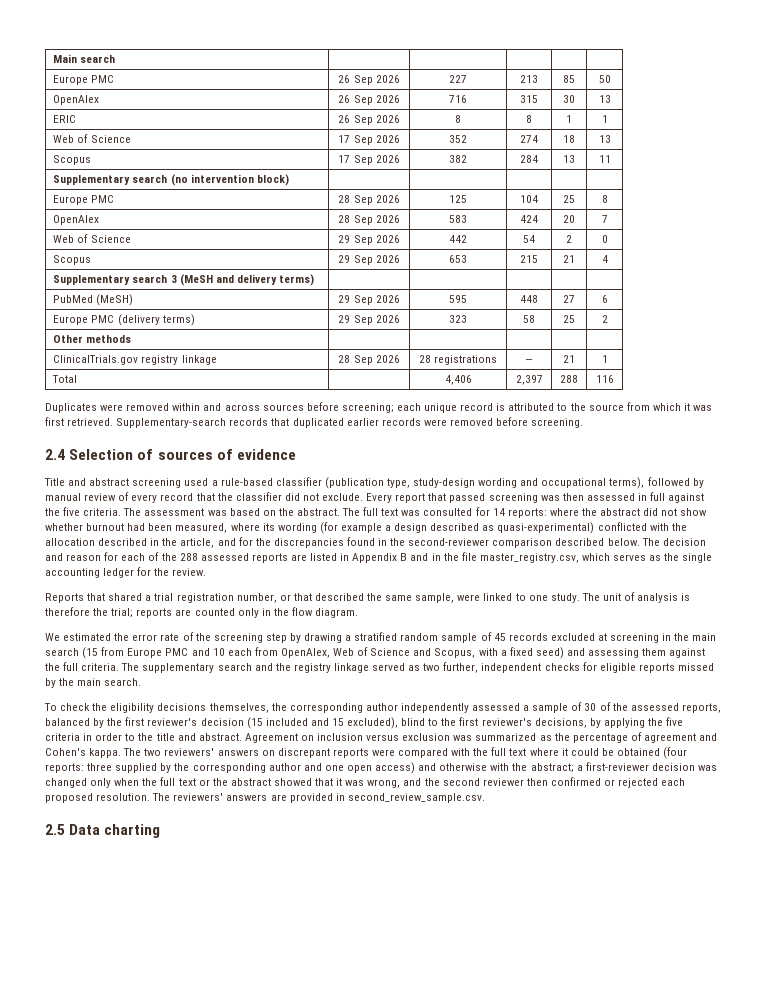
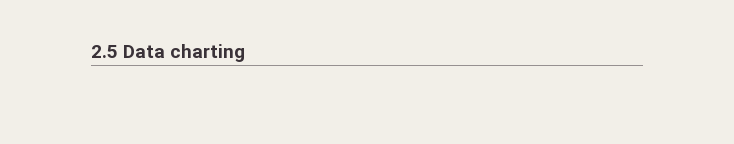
[53,54,116,63] [53,75,115,85] [338,75,400,85] [449,75,467,83] [520,75,538,83] [563,75,575,83] [598,75,611,83] [53,95,100,105] [338,95,400,105] [449,95,467,103] [520,95,538,103] [563,95,575,103] [598,95,611,103] [53,115,77,123] [338,115,400,125] [455,115,461,123] [526,115,532,123] [566,115,572,123] [601,115,608,123] [53,134,131,143] [338,135,400,145] [449,135,467,143] [520,135,538,143] [563,135,575,143] [598,135,611,143] [53,155,92,165] [338,155,400,165] [449,155,467,163] [520,155,538,163] [563,155,575,163] [598,155,611,163] [53,174,289,186] [53,195,115,205] [338,195,400,205] [449,195,467,203] [520,195,538,203] [563,195,575,203] [601,195,608,203] [53,215,100,225] [338,215,400,225] [449,215,467,223] [520,215,538,223] [563,215,575,223] [601,215,608,223] [53,234,131,243] [338,235,400,245] [449,235,467,243] [523,235,535,243] [566,235,572,243] [601,235,608,243] [53,255,92,265] [338,255,400,265] [449,255,467,263] [520,255,538,263] [563,255,575,263] [601,255,608,263] [53,274,315,286] [53,294,134,306] [338,295,400,305] [449,295,467,303] [520,295,538,303] [563,295,575,303] [601,295,608,303] [53,314,195,326] [338,315,400,325] [449,315,467,323] [523,315,535,323] [563,315,575,323] [601,315,608,323] [53,335,132,343] [53,355,217,365] [338,355,400,365] [418,355,498,365] [525,359,533,363] [563,355,575,363] [601,355,608,363] [52,375,78,383] [444,375,472,385] [515,375,543,385] [560,375,578,383] [595,375,614,383] [45,402,713,413] [45,417,584,428] [45,449,296,460] [44,477,704,489] [45,492,705,503] [45,507,708,518] [45,522,687,534] [45,537,706,548] [45,552,713,563] [45,567,207,578] [45,592,691,603] [45,607,359,618] [45,632,717,643] [45,647,706,659] [45,662,714,673] [45,678,142,688] [44,702,721,713] [45,717,684,729] [45,732,718,743] [45,747,688,759] [45,762,717,774] [45,777,686,788] [45,793,485,803] Main search | | | | | // Europe PMC | 26 Sep 2026 | 227 | 213 | 85 | 50 // OpenAlex | 26 Sep 2026 | 716 | 315 | 30 | 13 // ERIC | 26 Sep 2026 | 8 | 8 | 1 | 1 // Web of Science | 17 Sep 2026 | 352 | 274 | 18 | 13 // Scopus | 17 Sep 2026 | 382 | 284 | 13 | 11 // Supplementary search (no intervention block) | | | | | // Europe PMC | 28 Sep 2026 | 125 | 104 | 25 | 8 // OpenAlex | 28 Sep 2026 | 583 | 424 | 20 | 7 // Web of Science | 29 Sep 2026 | 442 | 54 | 2 | 0 // Scopus | 29 Sep 2026 | 653 | 215 | 21 | 4 // Supplementary search 3 (MeSH and delivery terms) | | | | | // PubMed (MeSH) | 29 Sep 2026 | 595 | 448 | 27 | 6 // Europe PMC (delivery terms) | 29 Sep 2026 | 323 | 58 | 25 | 2 // Other methods | | | | | // ClinicalTrials.gov registry linkage | 28 Sep 2026 | 28 registrations | — | 21 | 1 // Total | | 4,406 | 2,397 | 288 | 116 // Duplicates were removed within and across sources before screening; each unique record is attributed to the source from which it was first retrieved. Supplementary-search records that duplicated earlier records were removed before screening. // 2.4 Selection of sources of evidence // Title and abstract screening used a rule-based classifier (publication type, study-design wording and occupational terms), followed by manual review of every record that the classifier did not exclude. Every report that passed screening was then assessed in full against the five criteria. The assessment was based on the abstract. The full text was consulted for 14 reports: where the abstract did not show whether burnout had been measured, where its wording (for example a design described as quasi-experimental) conflicted with the allocation described in the article, and for the discrepancies found in the second-reviewer comparison described below. The decision and reason for each of the 288 assessed reports are listed in Appendix B and in the file master_registry.csv, which serves as the single accounting ledger for the review. // Reports that shared a trial registration number, or that described the same sample, were linked to one study. The unit of analysis is therefore the trial; reports are counted only in the flow diagram. // We estimated the error rate of the screening step by drawing a stratified random sample of 45 records excluded at screening in the main search (15 from Europe PMC and 10 each from OpenAlex, Web of Science and Scopus, with a fixed seed) and assessing them against the full criteria. The supplementary search and the registry linkage served as two further, independent checks for eligible reports missed by the main search. // To check the eligibility decisions themselves, the corresponding author independently assessed a sample of 30 of the assessed reports, balanced by the first reviewer's decision (15 included and 15 excluded), blind to the first reviewer's decisions, by applying the five criteria in order to the title and abstract. Agreement on inclusion versus exclusion was summarized as the percentage of agreement and Cohen's kappa. The two reviewers' answers on discrepant reports were compared with the full text where it could be obtained (four reports: three supplied by the corresponding author and one open access) and otherwise with the abstract; a first-reviewer decision was changed only when the full text or the abstract showed that it was wrong, and the second reviewer then confirmed or rejected each proposed resolution. The reviewers' answers are provided in second_review_sample.csv. // -> (91, 51) none

